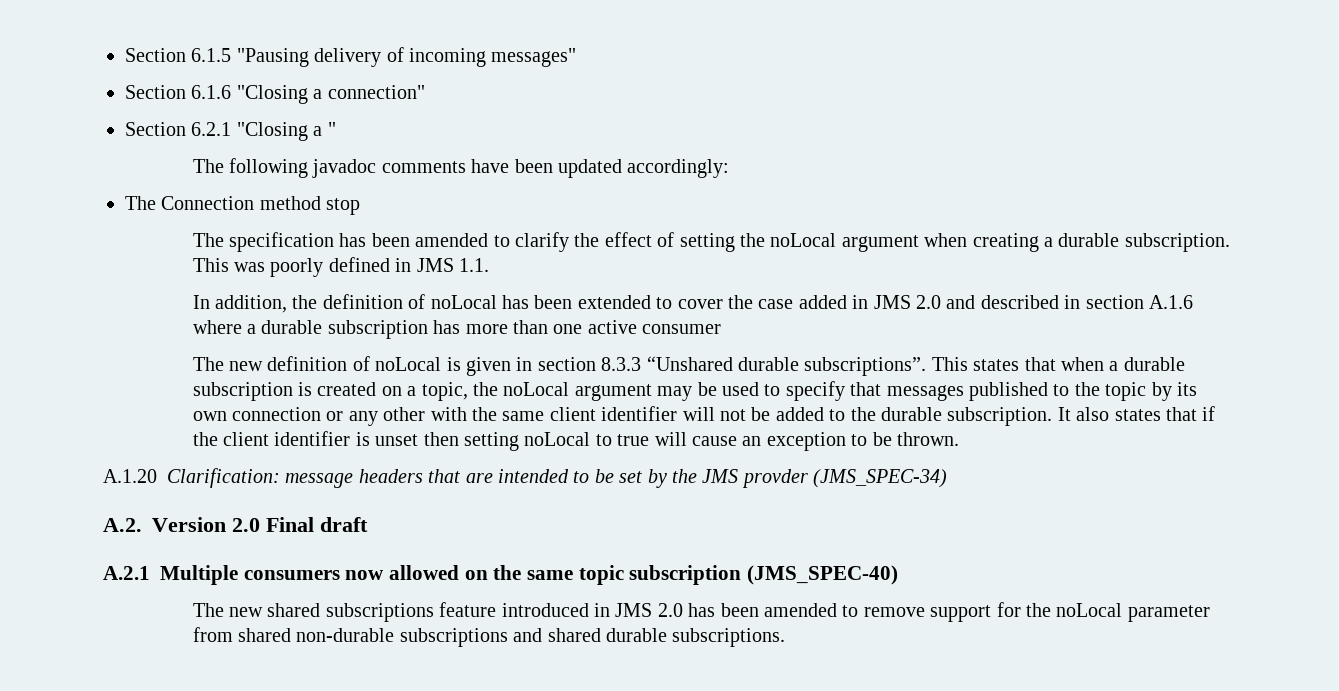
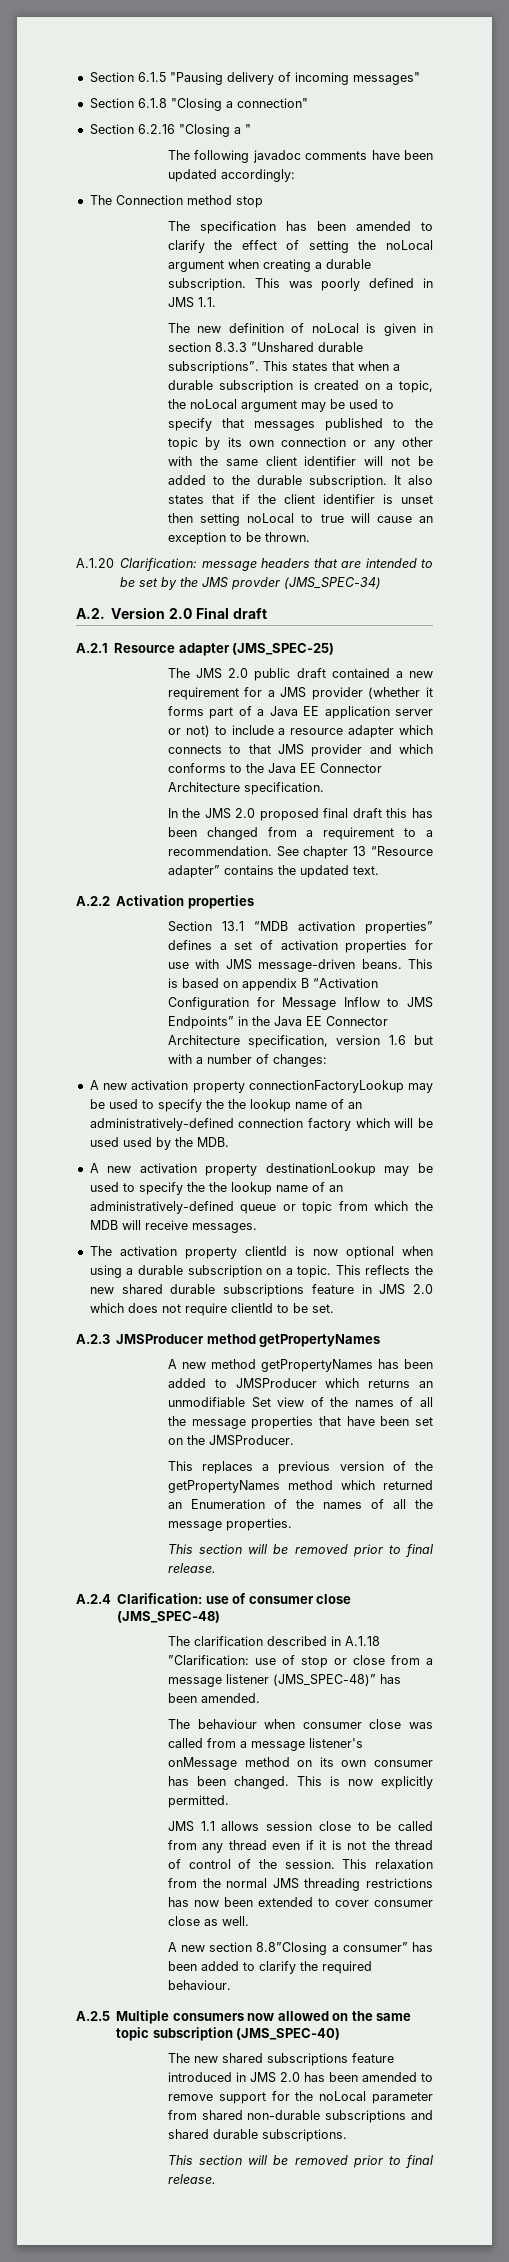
[191,85,232,99] 6.1.6 -> [137,98,167,108] 6.1.8
[191,122,232,136] 6.2.1 -> [137,124,175,134] 6.2.16
[192,294,1194,313] [192,320,722,339] // In addition, the definition of noLocal has been extended to cover the case added in JMS 2.0 and described in section A.1.6 where a durable subscription has more than one active consumer -> (216, 302) none
(150, 573) none -> [114,643,335,656] [167,668,433,681] [167,687,433,700] [167,706,433,719] [167,725,433,738] [167,744,433,757] [167,763,382,773] [167,782,324,795] [167,808,433,821] [167,827,433,840] [167,846,434,859] [167,865,379,878] [76,895,254,909] [167,921,434,934] [167,940,434,953] [167,959,433,972] [167,978,378,991] [167,997,434,1010] [167,1016,388,1029] [167,1035,434,1048] [167,1054,327,1067] [89,1080,433,1093] [89,1099,362,1112] [89,1118,433,1131] [89,1137,229,1150] [89,1163,433,1176] [89,1182,343,1195] [89,1201,434,1214] [89,1220,257,1233] [89,1246,433,1259] [89,1265,433,1278] [89,1284,433,1297] [89,1303,334,1316] [76,1334,381,1347] [167,1359,433,1372] [167,1378,434,1389] [167,1397,433,1408] [167,1416,433,1429] [167,1435,294,1446] [167,1461,433,1474] [167,1480,433,1493] [167,1499,433,1509] [167,1518,292,1531] [167,1544,433,1557] [167,1563,216,1573] [76,1593,352,1604] [117,1611,221,1623] [167,1636,380,1646] [167,1655,433,1668] [167,1674,401,1687] [167,1693,260,1703] [167,1719,433,1729] [167,1738,363,1751] [167,1757,433,1770] [167,1776,433,1789] [167,1795,229,1808] [167,1821,433,1832] [167,1840,434,1853] [167,1859,433,1869] [167,1878,433,1891] [167,1897,433,1907] [167,1916,249,1926] [167,1942,433,1955] [167,1961,372,1974] [167,1980,231,1990] [76,2011,110,2021] Resource adapter (JMS_SPEC-25) // The JMS 2.0 public draft contained a new requirement for a JMS provider (whether it forms part of a Java EE application server or not) to include a resource adapter which connects to that JMS provider and which conforms to the Java EE Connector Architecture specification. // In the JMS 2.0 proposed final draft this has been changed from a requirement to a recommendation. See chapter 13 “Resource adapter” contains the updated text. // A.2.2 Activation properties // Section 13.1 “MDB activation properties” defines a set of activation properties for use with JMS message-driven beans. This is based on appendix B “Activation Configuration for Message Inflow to JMS Endpoints” in the Java EE Connector Architecture specification, version 1.6 but with a number of changes: // A new activation property connectionFactoryLookup may be used to specify the the lookup name of an administratively-defined connection factory which will be used used by the MDB. // A new activation property destinationLookup may be used to specify the the lookup name of an administratively-defined queue or topic from which the MDB will receive messages. // The activation property clientId is now optional when using a durable subscription on a topic. This reflects the new shared durable subscriptions feature in JMS 2.0 which does not require clientId to be set. // A.2.3 JMSProducer method getPropertyNames // A new method getPropertyNames has been added to JMSProducer which returns an unmodifiable Set view of the names of all the message properties that have been set on the JMSProducer. // This replaces a previous version of the getPropertyNames method which returned an Enumeration of the names of all the message properties. // This section will be removed prior to final release. // A.2.4 Clarification: use of consumer close (JMS_SPEC-48) // The clarification described in A.1.18 ”Clarification: use of stop or close from a message listener (JMS_SPEC-48)” has been amended. // The behaviour when consumer close was called from a message listener's onMessage method on its own consumer has been changed. This is now explicitly permitted. // JMS 1.1 allows session close to be called from any thread even if it is not the thread of control of the session. This relaxation from the normal JMS threading restrictions has now been extended to cover consumer close as well. // A new section 8.8”Closing a consumer” has been added to clarify the required behaviour. // A.2.5
(786, 637) none -> [167,2155,433,2168] [167,2174,216,2184] // This section will be removed prior to final release.

